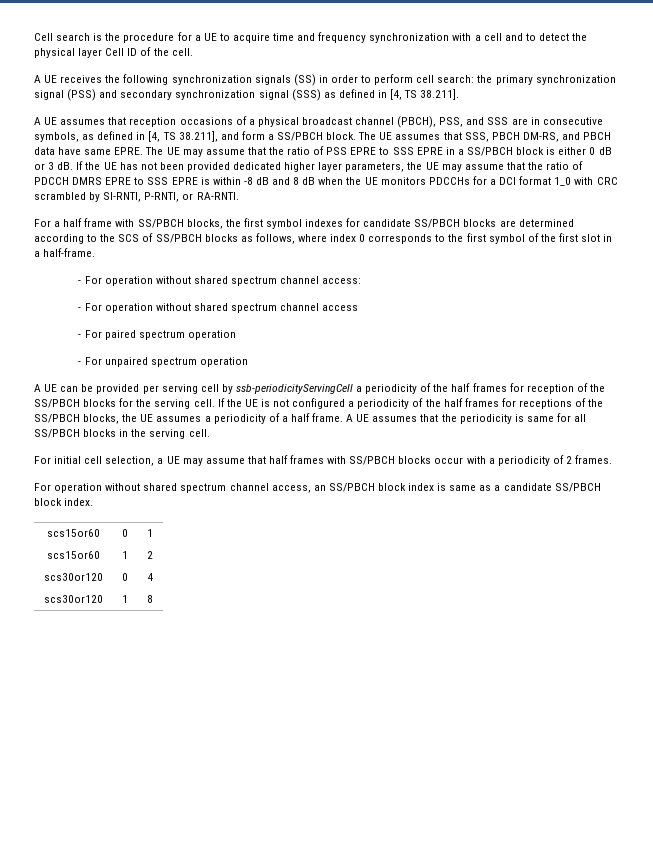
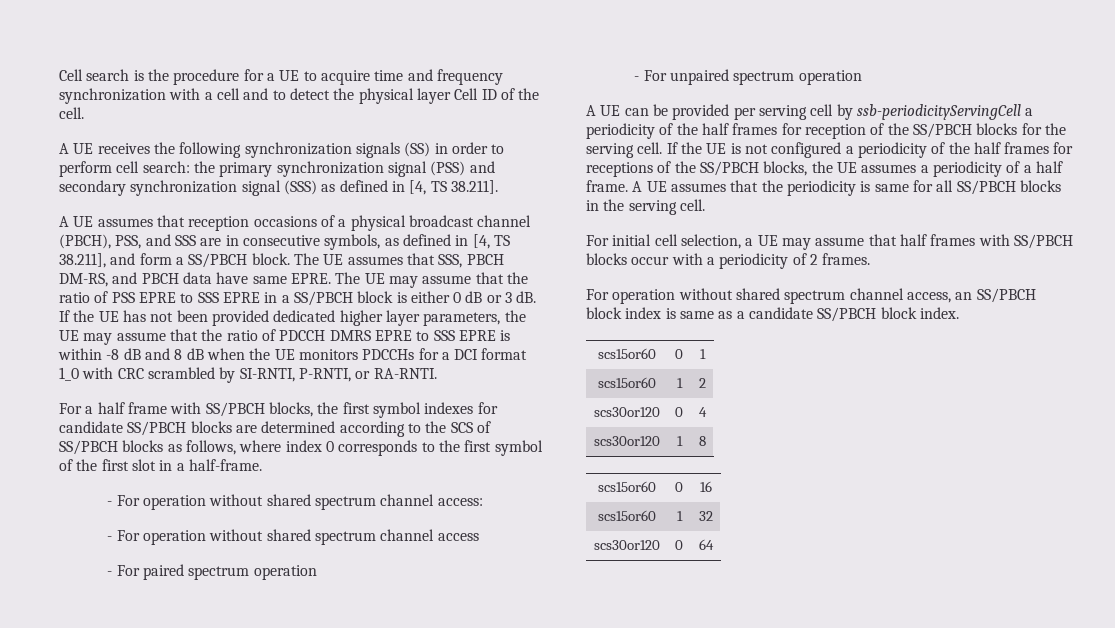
(153, 599) none -> [598,481,656,492] [675,482,683,492] [699,481,712,492] [598,510,656,521] [676,511,683,521] [698,511,713,521] [594,540,660,550] [675,540,683,550] [698,539,714,550] // scs15or60 | 0 | 16 // scs15or60 | 1 | 32 // scs30or120 | 0 | 64

